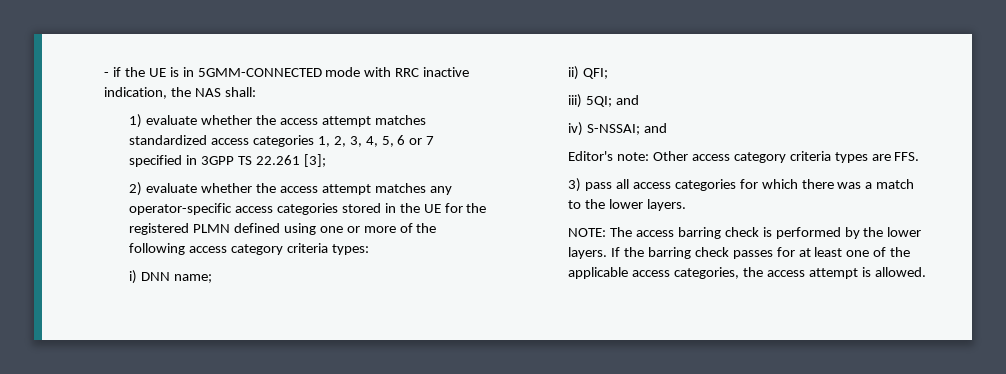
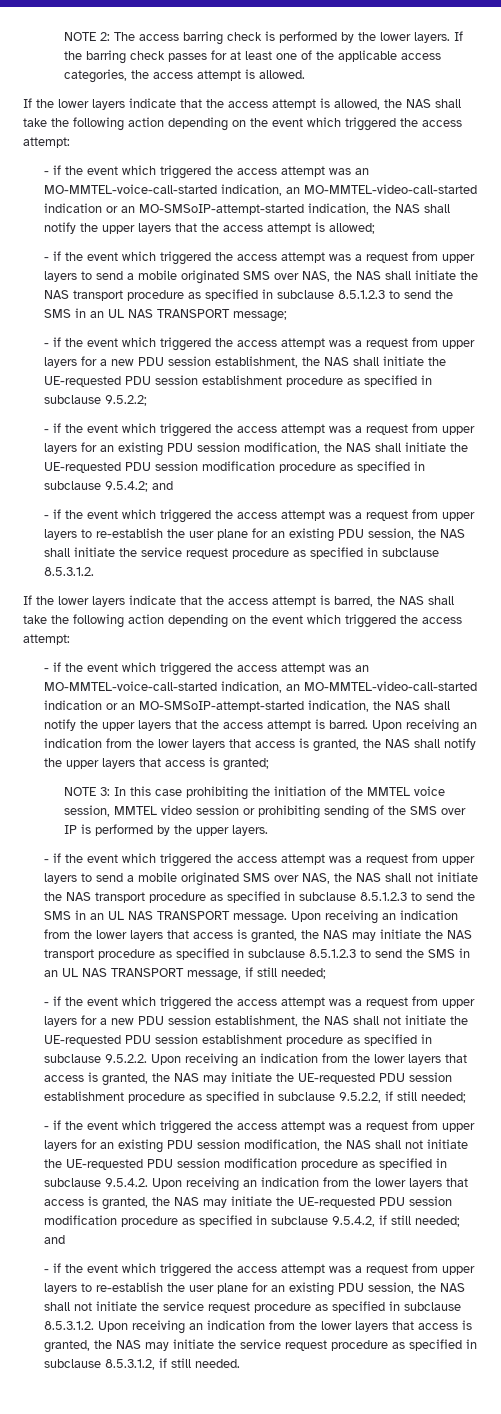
[104,67,470,77] [104,87,256,99] [129,114,426,128] [129,135,435,147] [129,154,326,167] [129,182,452,196] [129,203,487,215] [129,223,437,235] [129,243,369,255] [129,270,212,284] [568,66,609,80] [568,94,639,108] [568,122,667,136] [568,151,920,163] [568,178,915,192] [568,199,686,211] [568,228,607,237] - if the UE is in 5GMM-CONNECTED mode with RRC inactive indication, the NAS shall: // 1) evaluate whether the access attempt matches standardized access categories 1, 2, 3, 4, 5, 6 or 7 specified in 3GPP TS 22.261 [3]; // 2) evaluate whether the access attempt matches any operator-specific access categories stored in the UE for the registered PLMN defined using one or more of the following access category criteria types: // i) DNN name; // ii) QFI; // iii) 5QI; and // iv) S-NSSAI; and // Editor's note: Other access category criteria types are FFS. // 3) pass all access categories for which there was a match to the lower layers. // NOTE: -> [64,32,111,41] NOTE 2:
(926, 272) none -> [23,98,461,110] [23,117,462,131] [23,137,70,148] [43,165,369,179] [43,184,477,196] [43,203,450,215] [43,222,375,234] [43,251,475,265] [43,270,478,284] [43,289,453,301] [43,308,287,322] [43,337,475,351] [43,356,446,368] [43,375,432,387] [43,395,147,406] [43,423,475,437] [43,442,468,456] [43,461,425,473] [43,481,173,492] [43,509,475,523] [43,528,465,542] [43,547,439,559] [43,567,94,576] [23,595,454,607] [23,614,462,628] [23,634,70,645] [43,662,369,676] [43,681,477,693] [43,700,450,712] [43,719,477,733] [43,738,476,752] [43,757,269,771] [64,786,446,800] [64,805,467,819] [64,824,269,836] [43,853,475,867] [43,872,478,886] [43,891,475,903] [43,910,458,924] [43,929,472,943] [43,948,470,960] [43,967,326,981] [43,996,475,1010] [43,1015,468,1027] [43,1034,432,1046] [43,1053,467,1067] [43,1072,452,1086] [43,1091,466,1103] [43,1120,475,1134] [43,1139,468,1153] [43,1158,447,1170] [43,1177,468,1191] [43,1196,452,1210] [43,1215,460,1227] [43,1235,65,1244] [43,1263,475,1277] [43,1282,465,1296] [43,1301,461,1313] [43,1320,472,1334] [43,1339,477,1353] [43,1358,240,1370] // If the lower layers indicate that the access attempt is allowed, the NAS shall take the following action depending on the event which triggered the access attempt: // - if the event which triggered the access attempt was an MO-MMTEL-voice-call-started indication, an MO-MMTEL-video-call-started indication or an MO-SMSoIP-attempt-started indication, the NAS shall notify the upper layers that the access attempt is allowed; // - if the event which triggered the access attempt was a request from upper layers to send a mobile originated SMS over NAS, the NAS shall initiate the NAS transport procedure as specified in subclause 8.5.1.2.3 to send the SMS in an UL NAS TRANSPORT message; // - if the event which triggered the access attempt was a request from upper layers for a new PDU session establishment, the NAS shall initiate the UE-requested PDU session establishment procedure as specified in subclause 9.5.2.2; // - if the event which triggered the access attempt was a request from upper layers for an existing PDU session modification, the NAS shall initiate the UE-requested PDU session modification procedure as specified in subclause 9.5.4.2; and // - if the event which triggered the access attempt was a request from upper layers to re-establish the user plane for an existing PDU session, the NAS shall initiate the service request procedure as specified in subclause 8.5.3.1.2. // If the lower layers indicate that the access attempt is barred, the NAS shall take the following action depending on the event which triggered the access attempt: // - if the event which triggered the access attempt was an MO-MMTEL-voice-call-started indication, an MO-MMTEL-video-call-started indication or an MO-SMSoIP-attempt-started indication, the NAS shall notify the upper layers that the access attempt is barred. Upon receiving an indication from the lower layers that access is granted, the NAS shall notify the upper layers that access is granted; // NOTE 3: In this case prohibiting the initiation of the MMTEL voice session, MMTEL video session or prohibiting sending of the SMS over IP is performed by the upper layers. // - if the event which triggered the access attempt was a request from upper layers to send a mobile originated SMS over NAS, the NAS shall not initiate the NAS transport procedure as specified in subclause 8.5.1.2.3 to send the SMS in an UL NAS TRANSPORT message. Upon receiving an indication from the lower layers that access is granted, the NAS may initiate the NAS transport procedure as specified in subclause 8.5.1.2.3 to send the SMS in an UL NAS TRANSPORT message, if still needed; // - if the event which triggered the access attempt was a request from upper layers for a new PDU session establishment, the NAS shall not initiate the UE-requested PDU session establishment procedure as specified in subclause 9.5.2.2. Upon receiving an indication from the lower layers that access is granted, the NAS may initiate the UE-requested PDU session establishment procedure as specified in subclause 9.5.2.2, if still needed; // - if the event which triggered the access attempt was a request from upper layers for an existing PDU session modification, the NAS shall not initiate the UE-requested PDU session modification procedure as specified in subclause 9.5.4.2. Upon receiving an indication from the lower layers that access is granted, the NAS may initiate the UE-requested PDU session modification procedure as specified in subclause 9.5.4.2, if still needed; and // - if the event which triggered the access attempt was a request from upper layers to re-establish the user plane for an existing PDU session, the NAS shall not initiate the service request procedure as specified in subclause 8.5.3.1.2. Upon receiving an indication from the lower layers that access is granted, the NAS may initiate the service request procedure as specified in subclause 8.5.3.1.2, if still needed.

